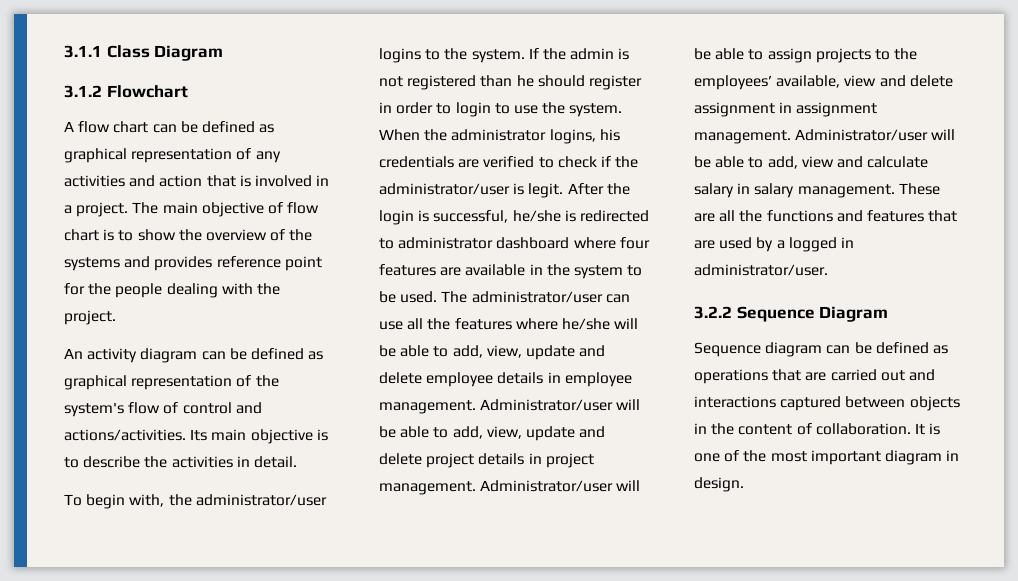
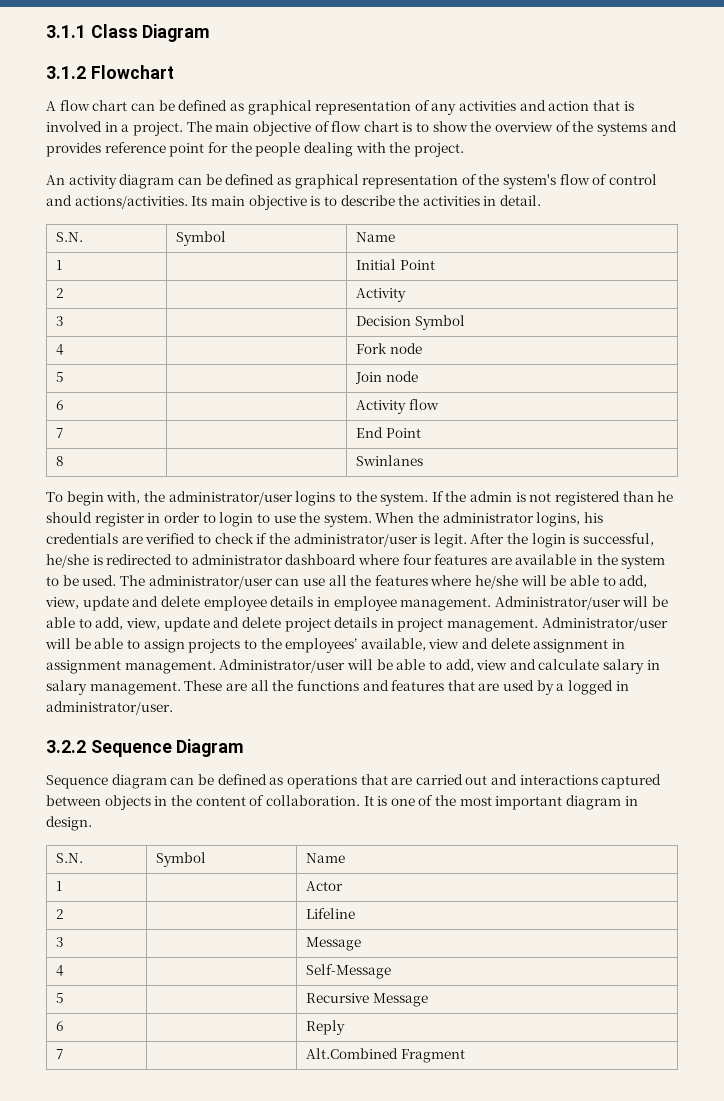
(297, 462) none -> [55,232,83,242] [175,231,226,246] [355,232,395,242] [55,260,62,270] [355,259,435,270] [55,288,64,298] [355,288,406,302] [55,316,64,326] [355,315,465,330] [55,344,64,355] [355,343,422,354] [55,372,64,382] [354,371,418,384] [55,400,64,410] [355,399,439,414] [55,428,63,438] [355,427,421,438] [55,456,64,466] [355,455,423,466] // S.N. | Symbol | Name // 1 | | Initial Point // 2 | | Activity // 3 | | Decision Symbol // 4 | | Fork node // 5 | | Join node // 6 | | Activity flow // 7 | | End Point // 8 | | Swinlanes
(744, 484) none -> [55,853,83,863] [155,852,206,867] [305,853,345,863] [55,881,62,891] [305,881,343,891] [55,909,64,919] [305,908,355,919] [55,937,64,947] [305,937,361,951] [55,965,64,976] [305,964,391,979] [55,993,64,1003] [305,993,428,1007] [55,1021,64,1031] [305,1020,345,1035] [55,1049,63,1059] [305,1048,465,1063] // S.N. | Symbol | Name // 1 | | Actor // 2 | | Lifeline // 3 | | Message // 4 | | Self-Message // 5 | | Recursive Message // 6 | | Reply // 7 | | Alt.Combined Fragment

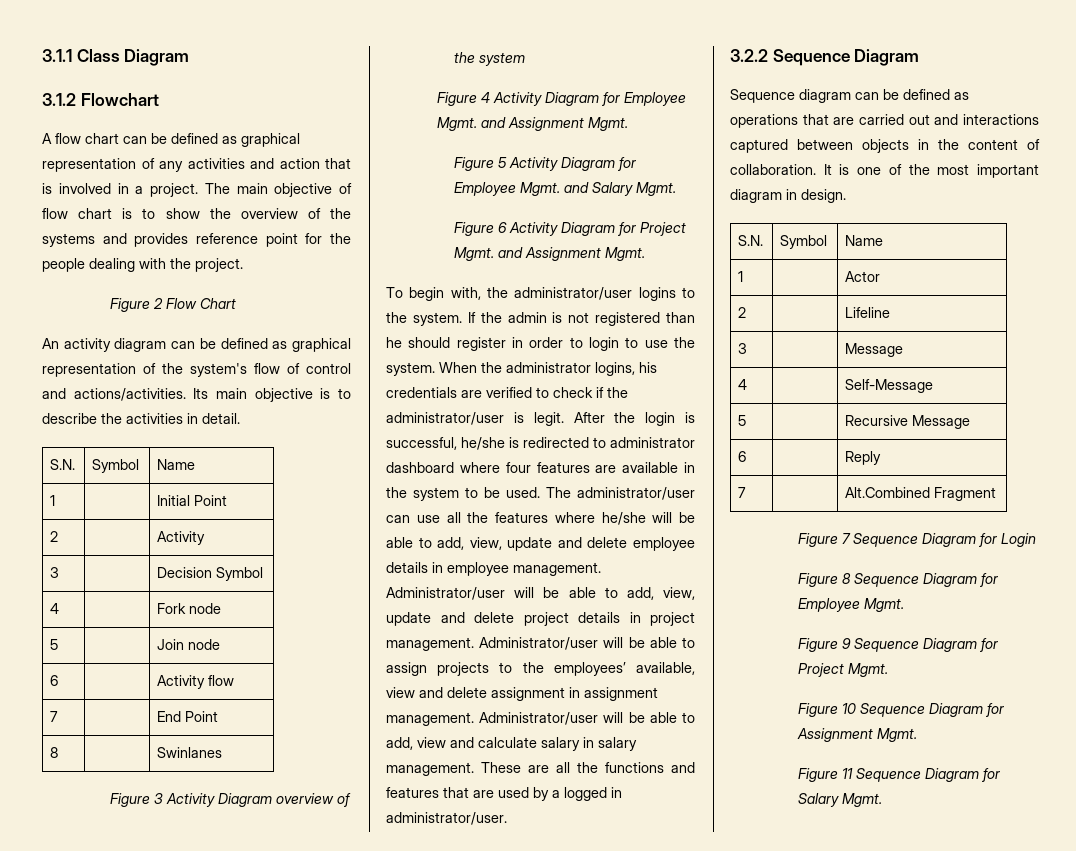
(464, 150) none -> [109,298,236,312] // Figure 2 Flow Chart
(423, 460) none -> [109,793,351,807] [453,52,525,66] [436,92,686,106] [436,117,628,131] [453,157,636,171] [453,182,676,196] [453,222,686,236] [453,247,645,261] // Figure 3 Activity Diagram overview of the system // Figure 4 Activity Diagram for Employee Mgmt. and Assignment Mgmt. // Figure 5 Activity Diagram for Employee Mgmt. and Salary Mgmt. // Figure 6 Activity Diagram for Project Mgmt. and Assignment Mgmt.
(465, 1056) none -> [797,533,1036,547] [797,573,998,587] [797,598,904,612] [797,638,998,652] [797,663,888,677] [797,703,1004,717] [796,728,917,742] [797,768,1000,782] [797,793,882,807] // Figure 7 Sequence Diagram for Login // Figure 8 Sequence Diagram for Employee Mgmt. // Figure 9 Sequence Diagram for Project Mgmt. // Figure 10 Sequence Diagram for Assignment Mgmt. // Figure 11 Sequence Diagram for Salary Mgmt.

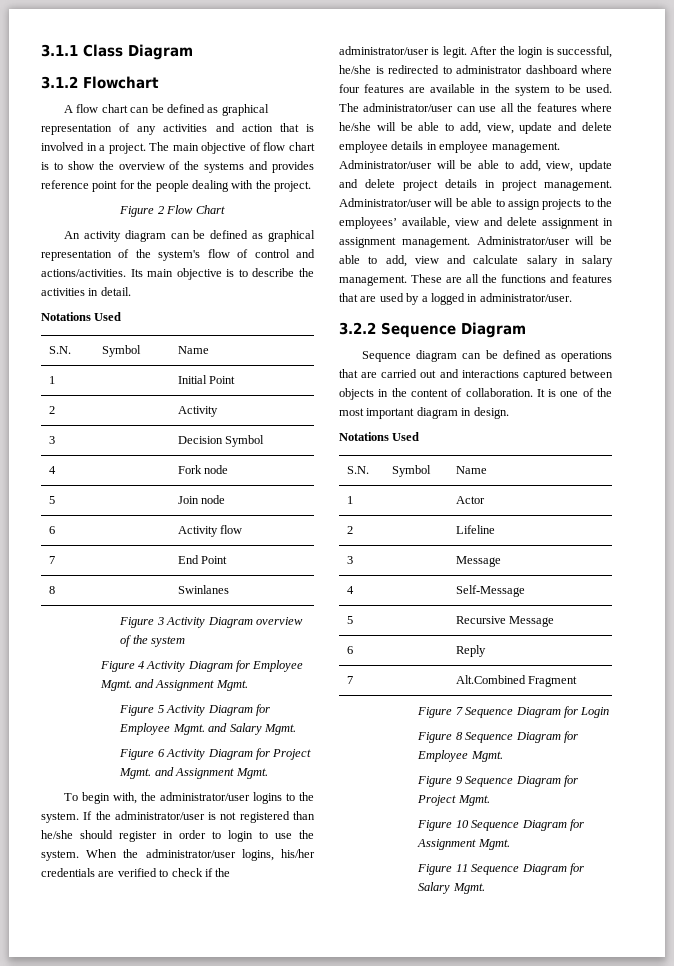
(240, 418) none -> [41,312,122,321] // Notations Used
[507,312,547,323] admin -> [114,811,205,820] administrator/user
[386,337,402,348] he -> [41,830,73,839] he/she
[506,362,657,376] administrator logins, his -> [145,849,315,861] administrator/user logins, his/her
(846, 196) none -> [339,432,420,441] // Notations Used

